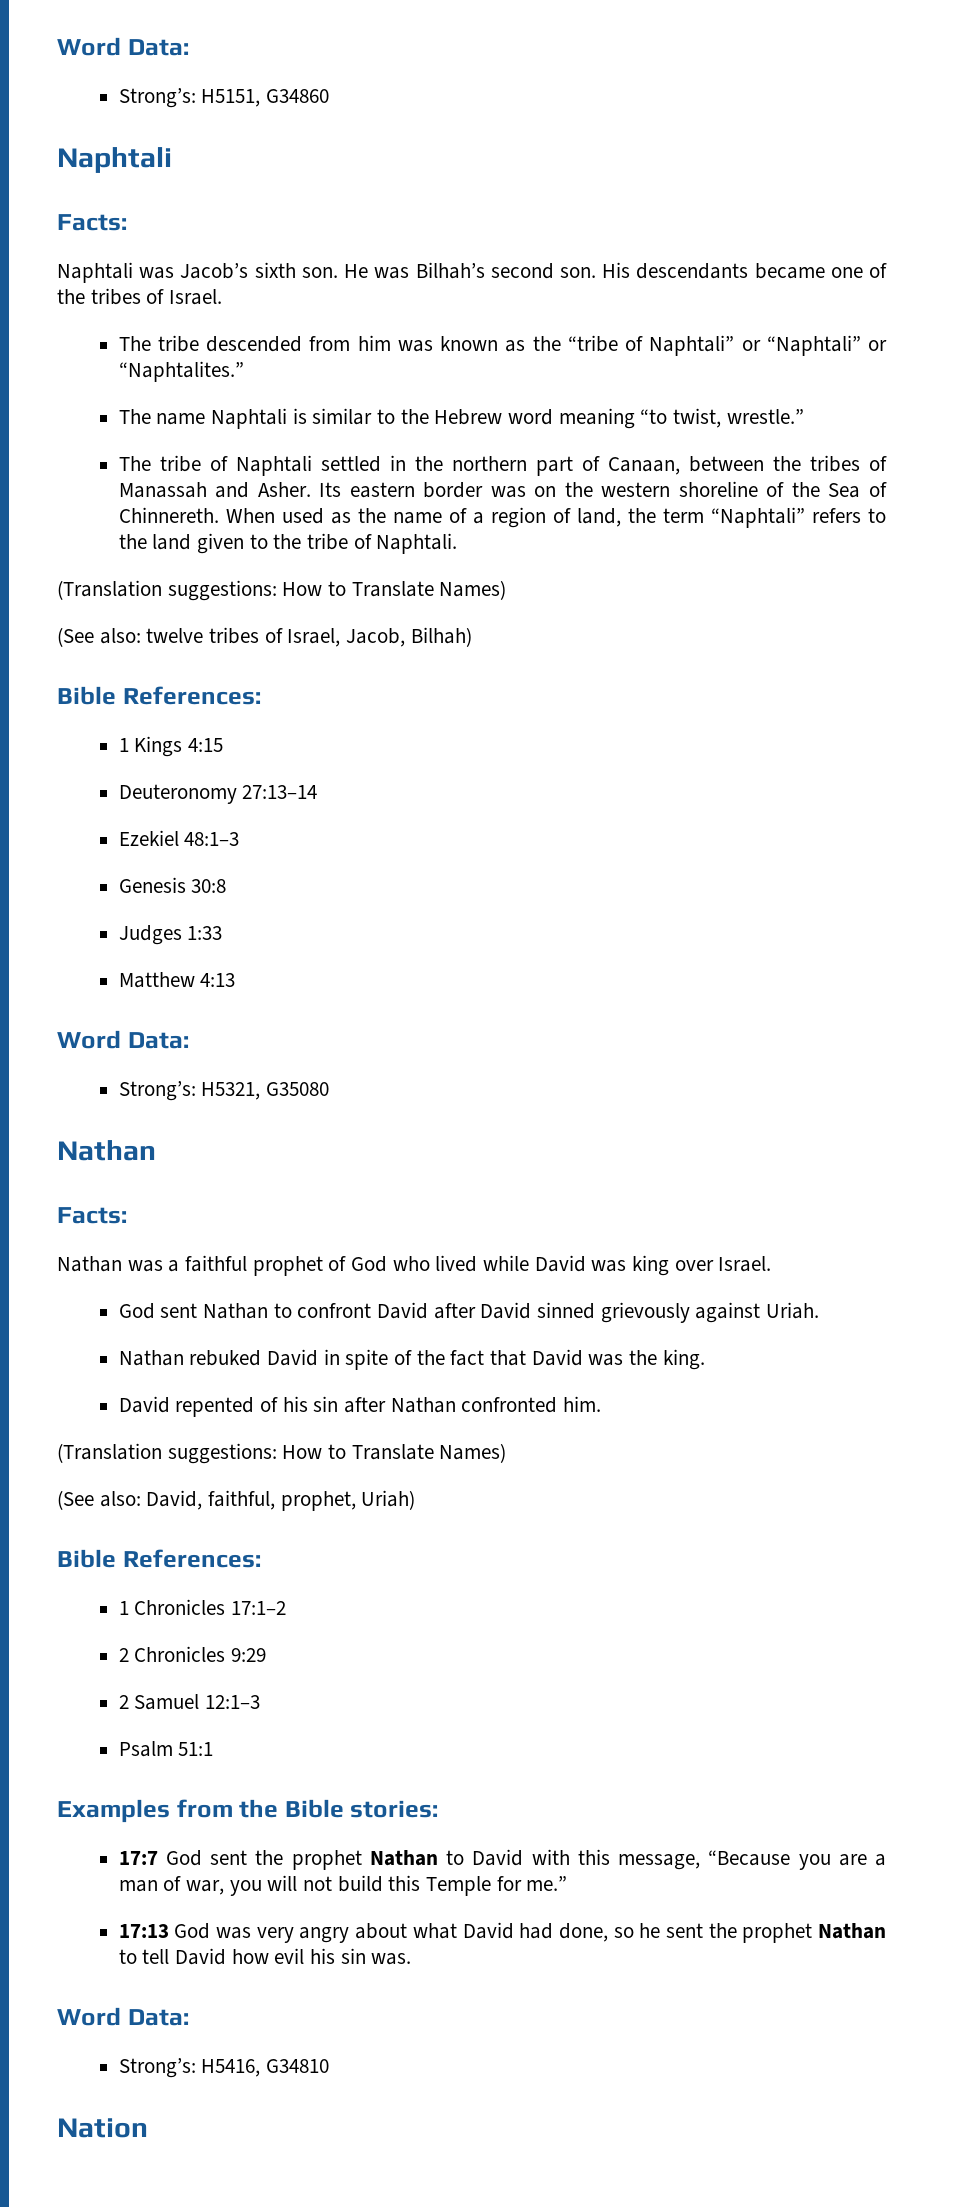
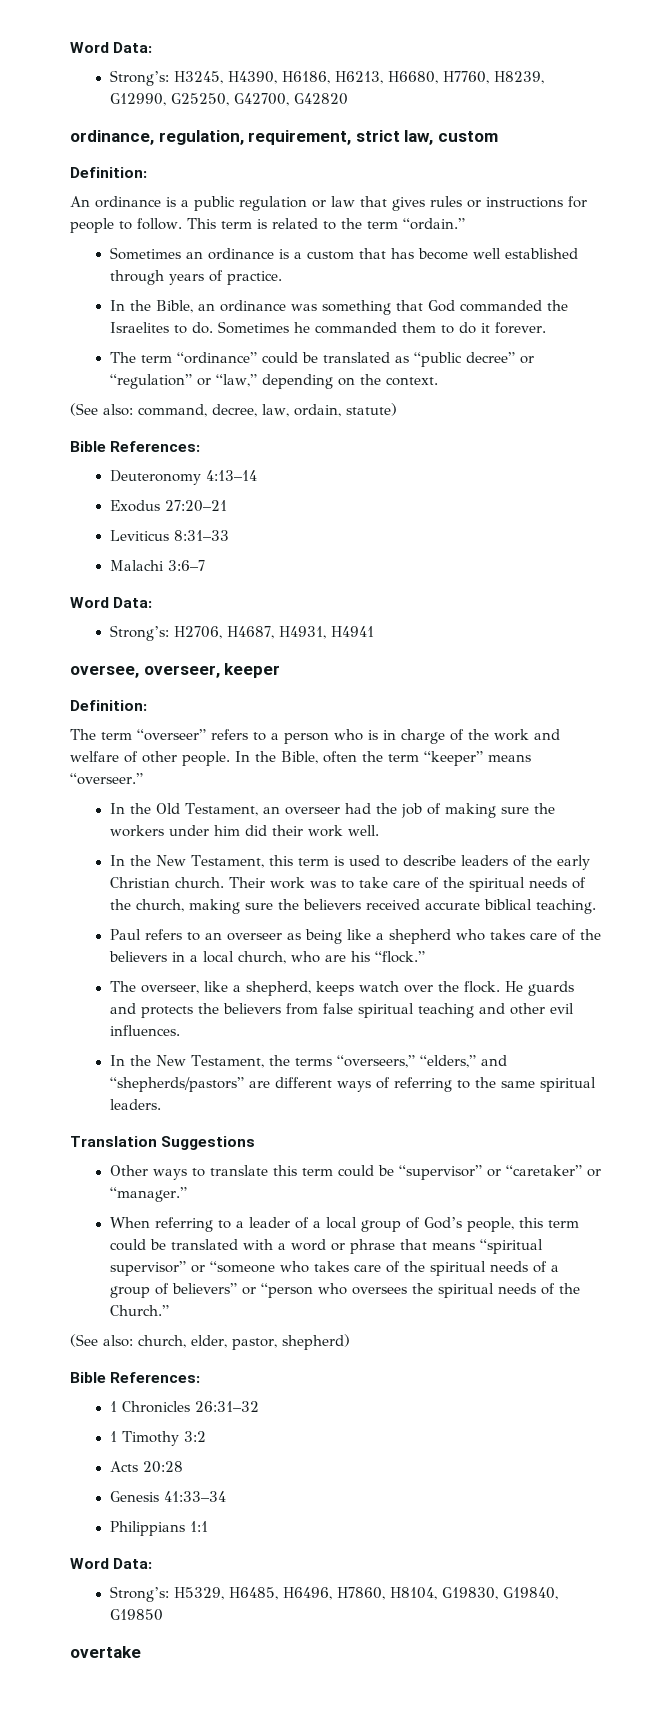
[57,37,189,56] [118,88,330,108] [57,147,172,173] [57,214,127,231] [57,262,887,283] [57,288,223,305] [118,335,888,356] [118,361,244,382] [118,408,804,429] [118,455,887,476] [118,481,887,498] [118,507,887,528] [118,533,458,554] [57,580,507,601] [57,627,472,647] [57,686,261,705] [118,736,224,757] [118,784,318,804] [118,830,240,846] [118,877,227,893] [118,925,223,945] [118,972,236,988] [57,1030,189,1049] [118,1081,330,1101] [57,1140,156,1161] [57,1207,127,1224] [57,1255,772,1276] [118,1302,820,1323] [118,1349,705,1370] [118,1396,602,1417] [57,1443,507,1464] [57,1490,416,1511] [57,1549,261,1568] [118,1599,287,1615] [118,1646,267,1662] [118,1694,261,1710] [118,1741,214,1757] [57,1799,439,1823] [118,1849,887,1870] [118,1875,568,1896] [118,1922,886,1943] [118,1948,412,1965] [57,2007,189,2026] [118,2058,330,2078] [57,2118,148,2138] Word Data: // Strong’s: H5151, G34860 // Naphtali // Facts: // Naphtali was Jacob’s sixth son. He was Bilhah’s second son. His descendants became one of the tribes of Israel. // The tribe descended from him was known as the “tribe of Naphtali” or “Naphtali” or “Naphtalites.” // The name Naphtali is similar to the Hebrew word meaning “to twist, wrestle.” // The tribe of Naphtali settled in the northern part of Canaan, between the tribes of Manassah and Asher. Its eastern border was on the western shoreline of the Sea of Chinnereth. When used as the name of a region of land, the term “Naphtali” refers to the land given to the tribe of Naphtali. // (Translation suggestions: How to Translate Names) // (See also: twelve tribes of Israel, Jacob, Bilhah) // Bible References: // 1 Kings 4:15 // Deuteronomy 27:13–14 // Ezekiel 48:1–3 // Genesis 30:8 // Judges 1:33 // Matthew 4:13 // Word Data: // Strong’s: H5321, G35080 // Nathan // Facts: // Nathan was a faithful prophet of God who lived while David was king over Israel. // God sent Nathan to confront David after David sinned grievously against Uriah. // Nathan rebuked David in spite of the fact that David was the king. // David repented of his sin after Nathan confronted him. // (Translation suggestions: How to Translate Names) // (See also: David, faithful, prophet, Uriah) // Bible References: // 1 Chronicles 17:1–2 // 2 Chronicles 9:29 // 2 Samuel 12:1–3 // Psalm 51:1 // Examples from the Bible stories: // 17:7 God sent the prophet Nathan to David with this message, “Because you are a man of war, you will not build this Temple for me.” // 17:13 God was very angry about what David had done, so he sent the prophet Nathan to tell David how evil his sin was. // Word Data: // Strong’s: H5416, G34810 // Nation -> [70,42,153,53] [109,70,544,86] [109,93,348,106] [70,130,498,145] [70,167,147,178] [70,196,587,211] [70,218,465,233] [109,247,578,260] [109,270,282,285] [109,300,568,315] [109,321,546,334] [109,352,534,367] [109,374,438,389] [70,403,397,417] [70,441,201,452] [109,470,257,485] [109,500,227,512] [109,530,229,541] [109,560,205,571] [70,597,153,608] [109,625,374,641] [70,663,281,678] [70,700,147,711] [70,729,560,744] [70,751,531,766] [70,773,143,785] [109,803,555,818] [109,825,379,837] [109,855,590,870] [109,877,586,892] [109,899,596,914] [109,929,601,944] [108,951,425,964] [109,981,574,996] [109,1003,574,1018] [109,1025,180,1036] [109,1055,507,1068] [109,1077,596,1092] [109,1099,161,1110] [70,1136,256,1150] [109,1165,601,1180] [109,1187,187,1202] [109,1217,579,1232] [109,1239,543,1254] [109,1261,559,1276] [109,1283,580,1298] [109,1305,169,1316] [70,1334,350,1350] [70,1372,201,1383] [109,1401,259,1413] [109,1431,206,1446] [109,1461,183,1473] [109,1491,226,1502] [109,1521,208,1536] [70,1558,153,1569] [109,1586,558,1602] [109,1609,163,1621] [70,1646,141,1658] Word Data: // Strong’s: H3245, H4390, H6186, H6213, H6680, H7760, H8239, G12990, G25250, G42700, G42820 // ordinance, regulation, requirement, strict law, custom // Definition: // An ordinance is a public regulation or law that gives rules or instructions for people to follow. This term is related to the term “ordain.” // Sometimes an ordinance is a custom that has become well established through years of practice. // In the Bible, an ordinance was something that God commanded the Israelites to do. Sometimes he commanded them to do it forever. // The term “ordinance” could be translated as “public decree” or “regulation” or “law,” depending on the context. // (See also: command, decree, law, ordain, statute) // Bible References: // Deuteronomy 4:13–14 // Exodus 27:20–21 // Leviticus 8:31–33 // Malachi 3:6–7 // Word Data: // Strong’s: H2706, H4687, H4931, H4941 // oversee, overseer, keeper // Definition: // The term “overseer” refers to a person who is in charge of the work and welfare of other people. In the Bible, often the term “keeper” means “overseer.” // In the Old Testament, an overseer had the job of making sure the workers under him did their work well. // In the New Testament, this term is used to describe leaders of the early Christian church. Their work was to take care of the spiritual needs of the church, making sure the believers received accurate biblical teaching. // Paul refers to an overseer as being like a shepherd who takes care of the believers in a local church, who are his “flock.” // The overseer, like a shepherd, keeps watch over the flock. He guards and protects the believers from false spiritual teaching and other evil influences. // In the New Testament, the terms “overseers,” “elders,” and “shepherds/pastors” are different ways of referring to the same spiritual leaders. // Translation Suggestions // Other ways to translate this term could be “supervisor” or “caretaker” or “manager.” // When referring to a leader of a local group of God’s people, this term could be translated with a word or phrase that means “spiritual supervisor” or “someone who takes care of the spiritual needs of a group of believers” or “person who oversees the spiritual needs of the Church.” // (See also: church, elder, pastor, shepherd) // Bible References: // 1 Chronicles 26:31–32 // 1 Timothy 3:2 // Acts 20:28 // Genesis 41:33–34 // Philippians 1:1 // Word Data: // Strong’s: H5329, H6485, H6496, H7860, H8104, G19830, G19840, G19850 // overtake

